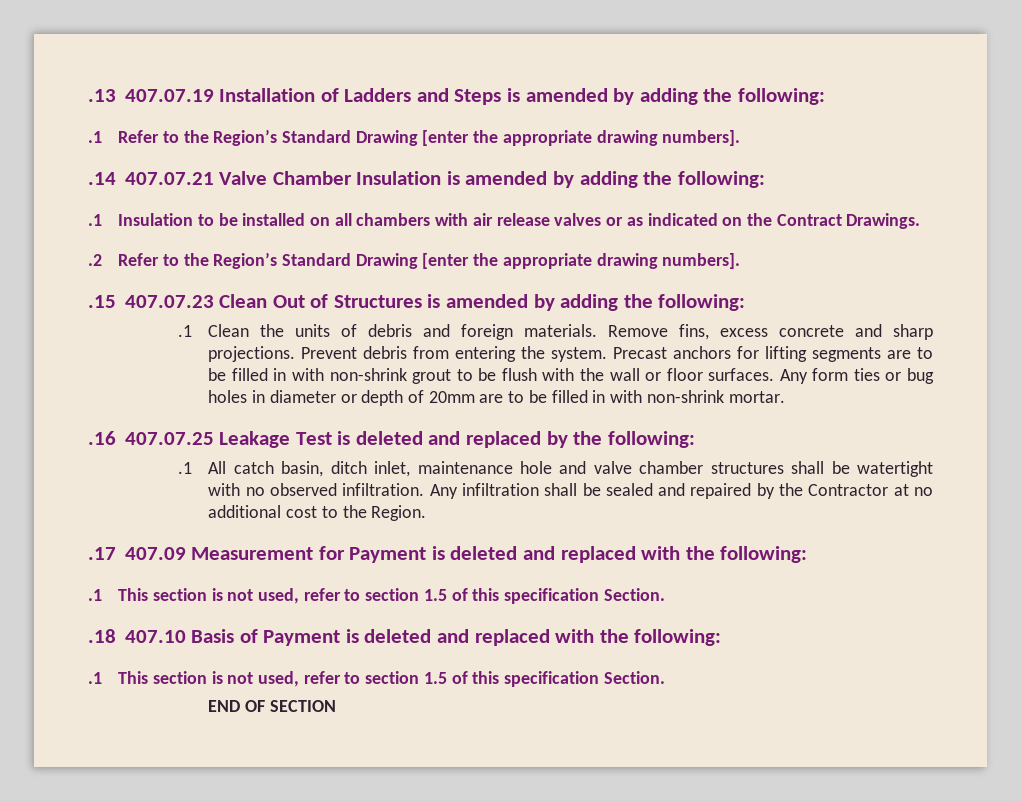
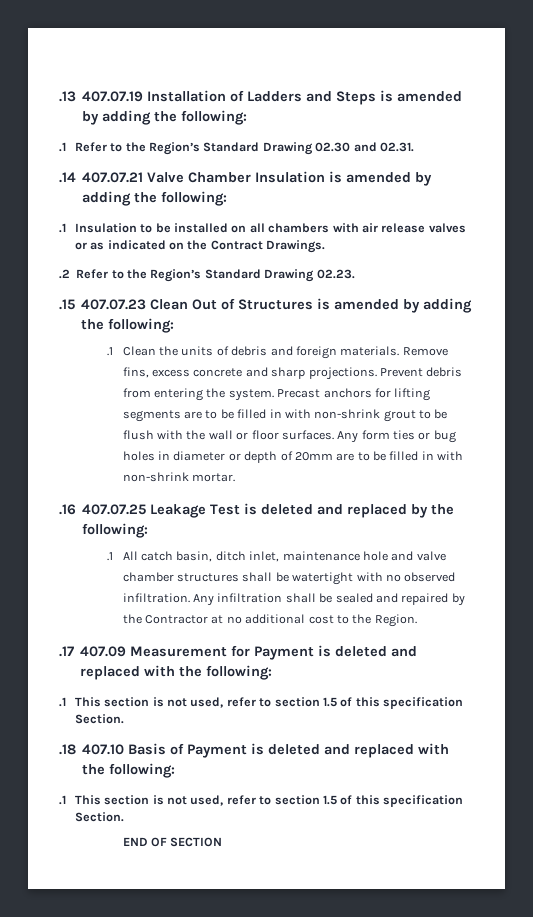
[422,130,741,146] [enter the appropriate drawing numbers]. -> [315,142,414,152] 02.30 and 02.31.
[422,253,741,269] [enter the appropriate drawing numbers]. -> [316,269,355,279] 02.23.

